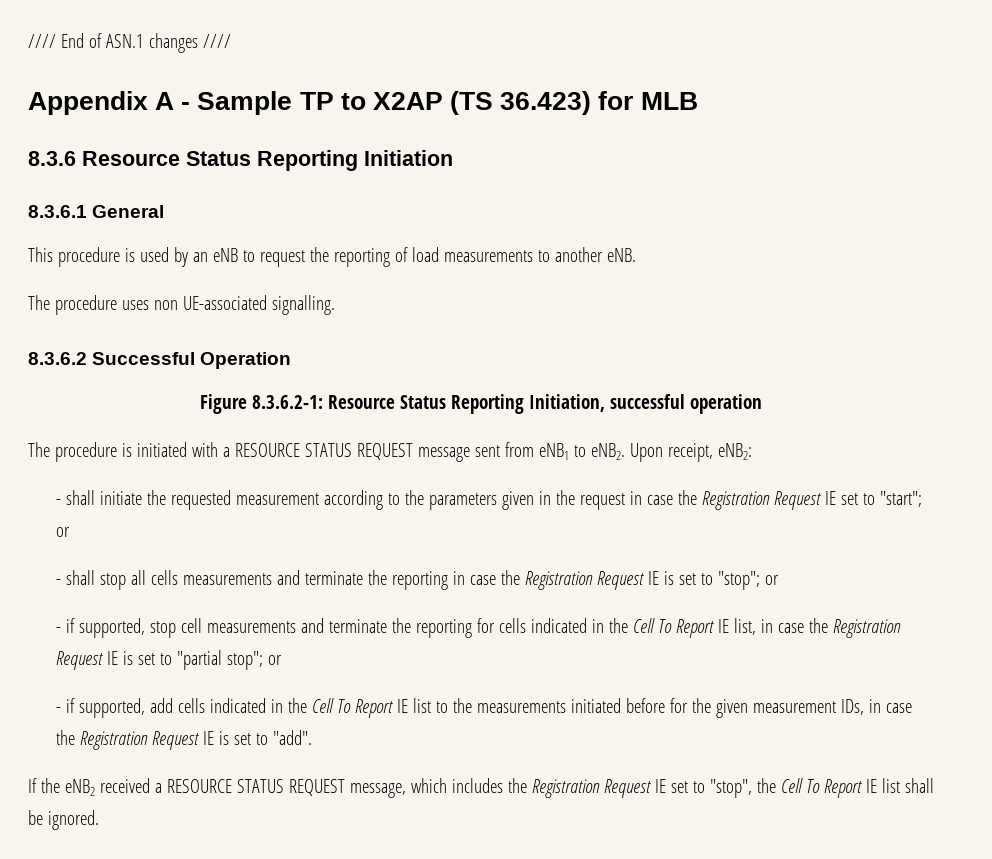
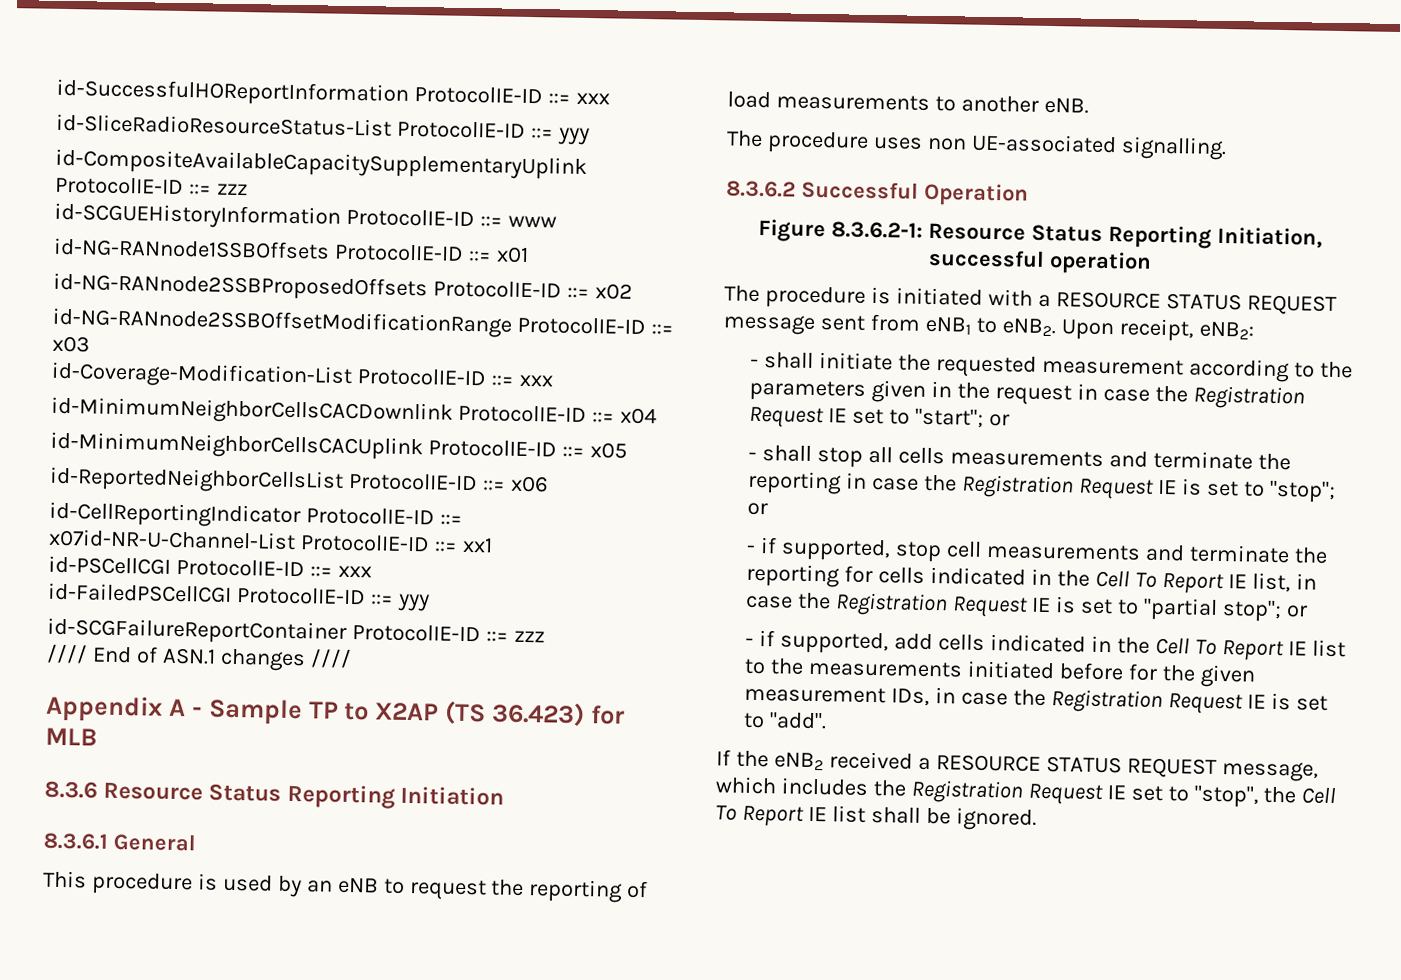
(28, 41) none -> [56,78,610,107] [56,113,590,146] [55,148,587,180] [55,176,248,196] [54,202,557,230] [53,237,529,263] [53,272,633,302] [52,307,674,338] [52,335,90,353] [51,361,553,389] [51,396,657,426] [50,431,627,461] [49,466,549,494] [49,501,463,529] [48,528,493,553] [48,555,372,578] [48,582,430,612] [47,617,545,645] id-SuccessfulHOReportInformation ProtocolIE-ID ::= xxx // id-SliceRadioResourceStatus-List ProtocolIE-ID ::= yyy // id-CompositeAvailableCapacitySupplementaryUplink ProtocolIE-ID ::= zzz // id-SCGUEHistoryInformation ProtocolIE-ID ::= www // id-NG-RANnode1SSBOffsets ProtocolIE-ID ::= x01 // id-NG-RANnode2SSBProposedOffsets ProtocolIE-ID ::= x02 // id-NG-RANnode2SSBOffsetModificationRange ProtocolIE-ID ::= x03 // id-Coverage-Modification-List ProtocolIE-ID ::= xxx // id-MinimumNeighborCellsCACDownlink ProtocolIE-ID ::= x04 // id-MinimumNeighborCellsCACUplink ProtocolIE-ID ::= x05 // id-ReportedNeighborCellsList ProtocolIE-ID ::= x06 // id-CellReportingIndicator ProtocolIE-ID ::= x07id-NR-U-Channel-List ProtocolIE-ID ::= xx1 // id-PSCellCGI ProtocolIE-ID ::= xxx // id-FailedPSCellCGI ProtocolIE-ID ::= yyy // id-SCGFailureReportContainer ProtocolIE-ID ::= zzz //

